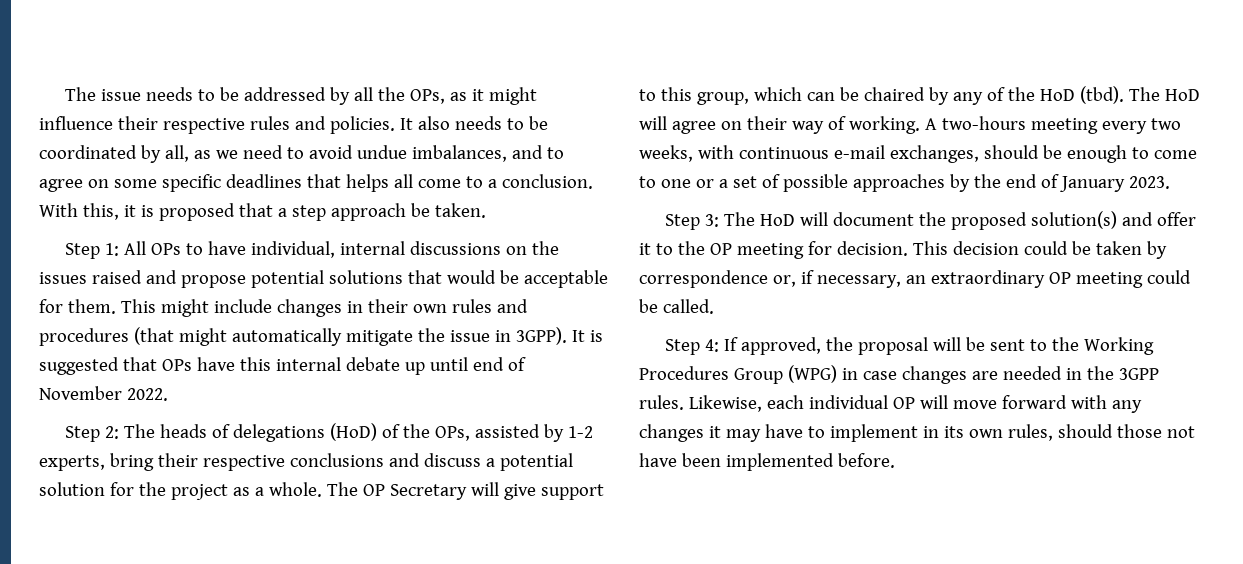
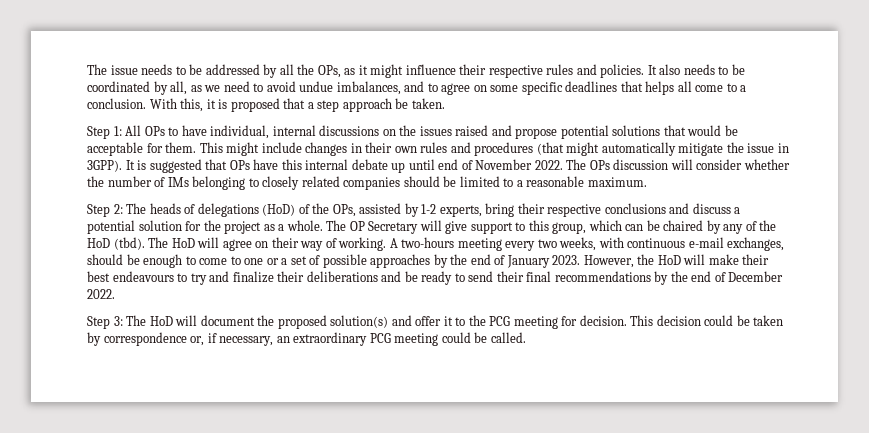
(168, 394) none -> [566,159,790,170] [87,176,647,190] The OPs discussion will consider whether the number of IMs belonging to closely related companies should be limited to a reasonable maximum.
(1170, 182) none -> [583,254,770,268] [87,271,784,285] [87,289,115,299] However, the HoD will make their best endeavours to try and finalize their deliberations and be ready to send their final recommendations by the end of December 2022.
[709,243,732,255] OP -> [489,316,511,326] PCG
[1048,272,1071,284] OP -> [369,333,391,343] PCG
[665,337,1155,355] [639,365,1159,384] [639,395,1142,413] [639,424,1195,442] [639,453,895,471] // Step 4: If approved, the proposal will be sent to the Working Procedures Group (WPG) in case changes are needed in the 3GPP rules. Likewise, each individual OP will move forward with any changes it may have to implement in its own rules, should those not have been implemented before. -> (526, 337) none

